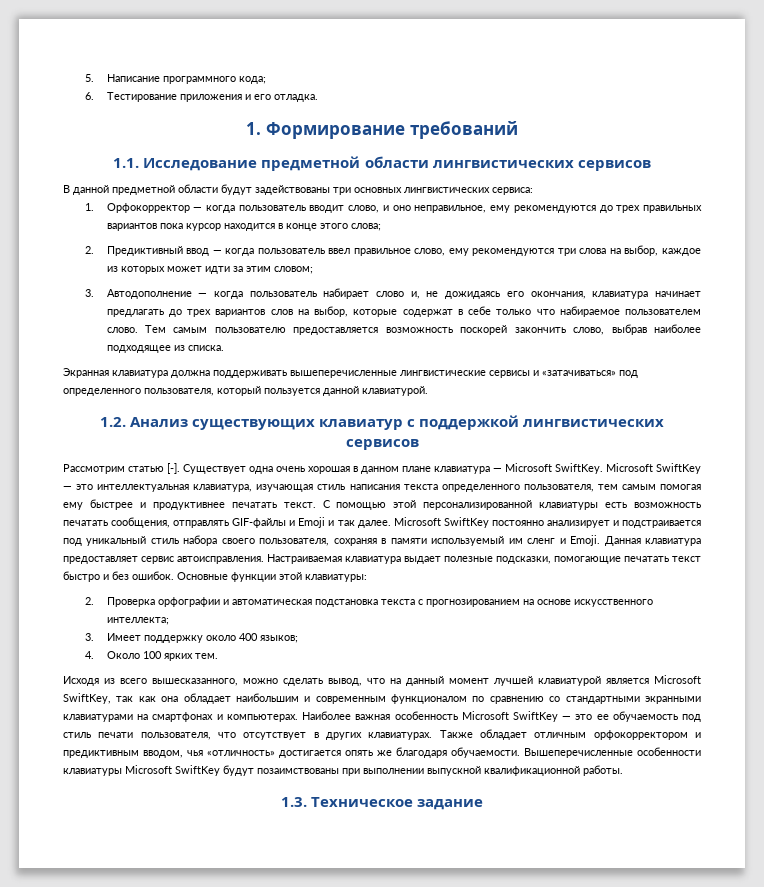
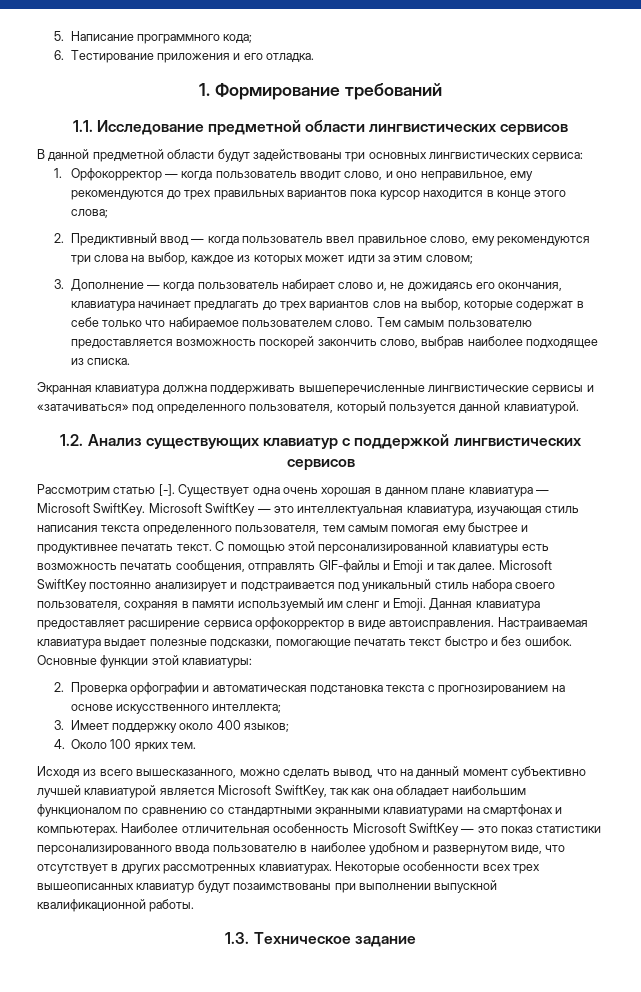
[106,289,192,299] Автодополнение -> [70,279,144,291] Дополнение
[141,556,174,564] сервис -> [128,617,386,630] расширение сервиса орфокорректор в виде
(489, 681) none -> [511,766,587,779] субъективно
[304,696,386,704] и современным -> (527, 790) none
[355,714,391,720] важная -> [181,826,270,833] отличительная
[596,711,701,722] [63,729,701,740] [63,747,701,758] [63,765,220,776] ее обучаемость под стиль печати пользователя, что отсутствует в других клавиатурах. Также обладает отличным орфокорректором и предиктивным вводом, чья «отличность» достигается опять же благодаря обучаемости. Вышеперечисленные особенности клавиатуры Microsoft SwiftKey -> [501,826,602,833] [37,842,566,855] [37,861,540,874] [37,883,195,893] показ статистики персонализированного ввода пользователю в наиболее удобном и развернутом виде, что отсутствует в других рассмотренных клавиатурах. Некоторые особенности всех трех вышеописанных клавиатур

